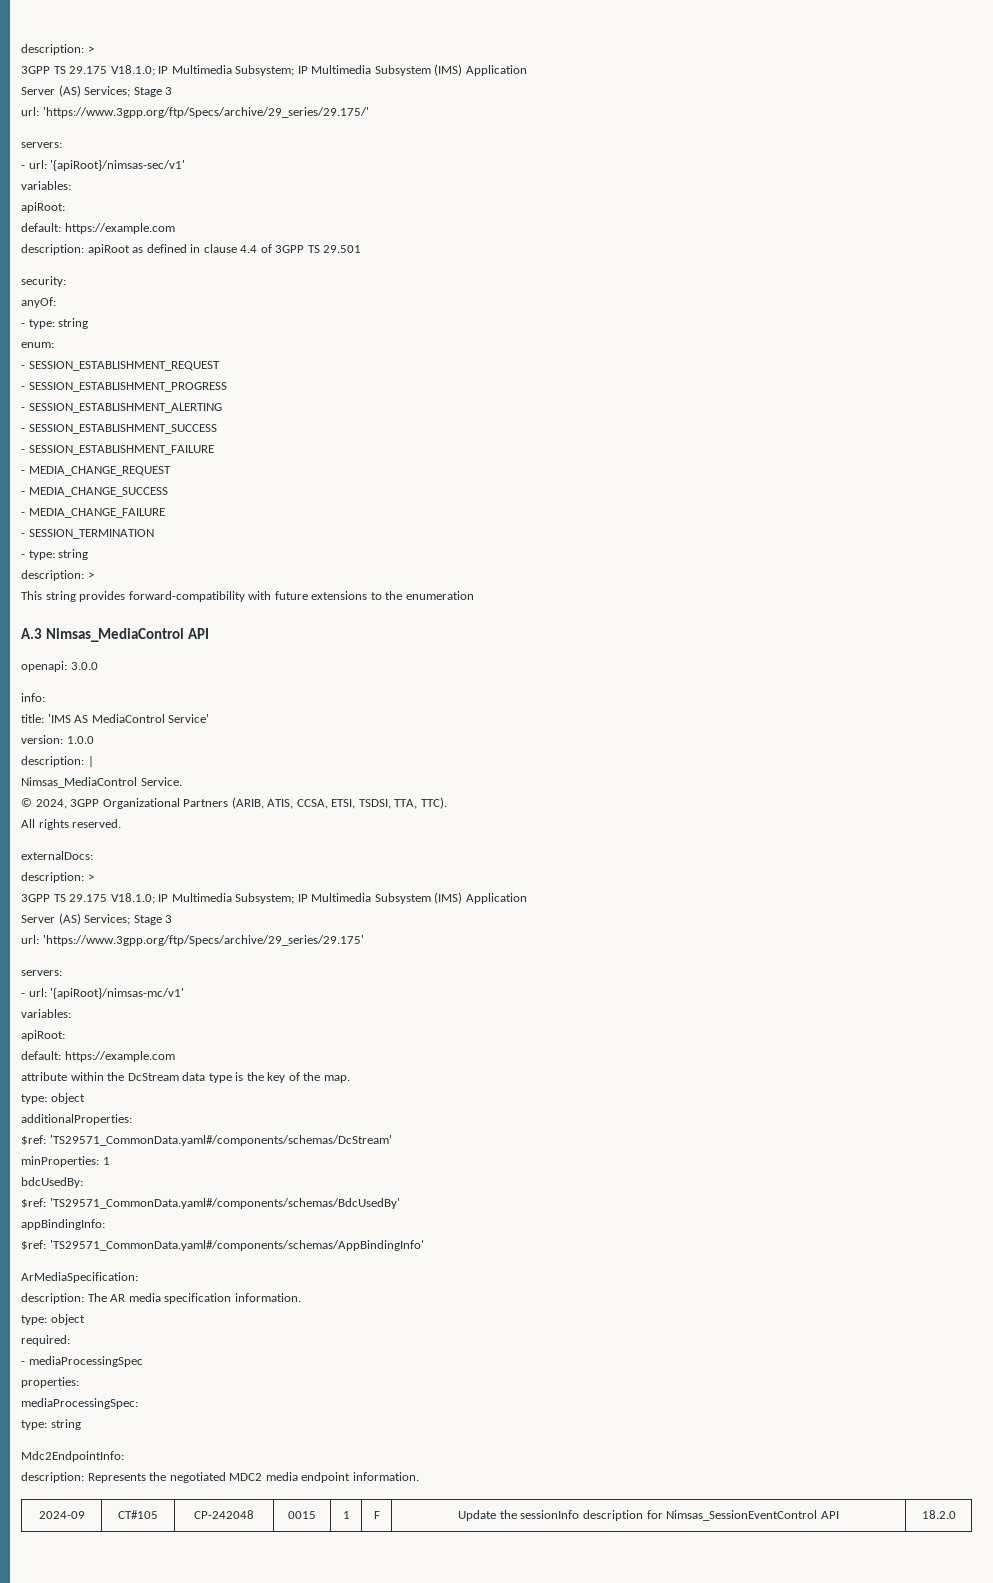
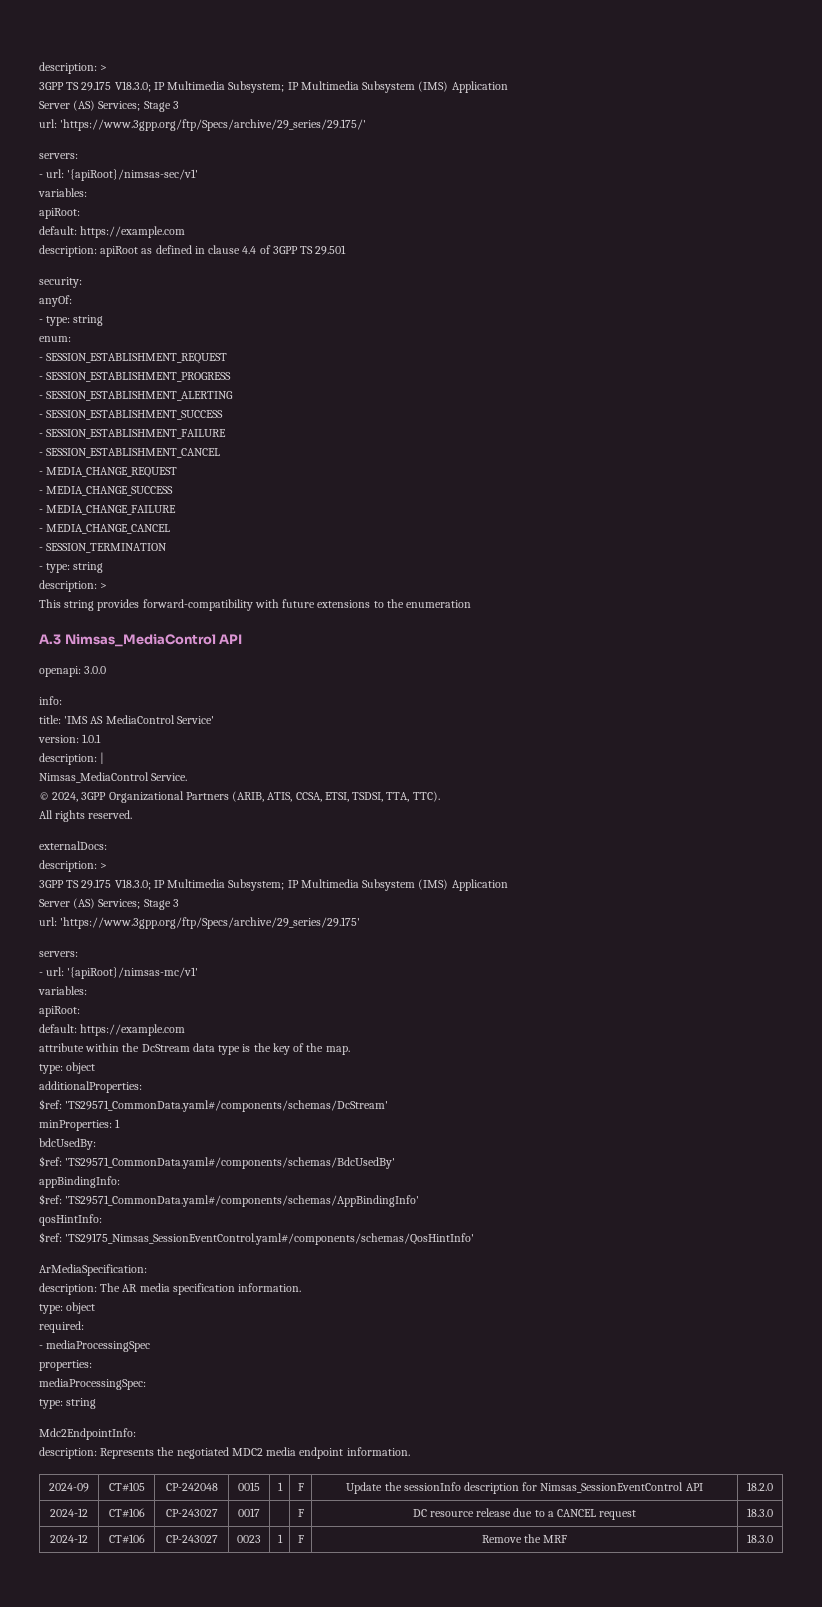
[21,44,94,55] [21,65,155,76] description: > // 3GPP TS 29.175 V18.1.0; -> [39,62,108,74] [39,81,151,92] description: > // 3GPP TS 29.175 V18.3.0;
(214, 450) none -> [39,448,221,458] // - SESSION_ESTABLISHMENT_CANCEL
(165, 513) none -> [39,524,171,534] // - MEDIA_CHANGE_CANCEL
[66,736,94,744] 1.0.0 -> [82,734,102,743] 1.0.1
[110,893,155,904] V18.1.0; -> [114,879,151,890] V18.3.0;
(424, 1245) none -> [39,1214,102,1226] [39,1232,475,1245] // qosHintInfo: // $ref: 'TS29175_Nimsas_SessionEventControl.yaml#/components/schemas/QosHintInfo'
(956, 1514) none -> [50,1508,88,1517] [108,1508,145,1518] [165,1509,218,1517] [238,1508,260,1517] [297,1509,304,1517] [412,1508,637,1520] [747,1508,773,1517] [50,1534,88,1543] [108,1534,145,1544] [165,1535,218,1543] [237,1535,261,1543] [277,1534,283,1543] [297,1535,304,1543] [481,1534,568,1543] [747,1534,773,1543] // 2024-12 | CT#106 | CP-243027 | 0017 | | F | DC resource release due to a CANCEL request | 18.3.0 // 2024-12 | CT#106 | CP-243027 | 0023 | 1 | F | Remove the MRF | 18.3.0

